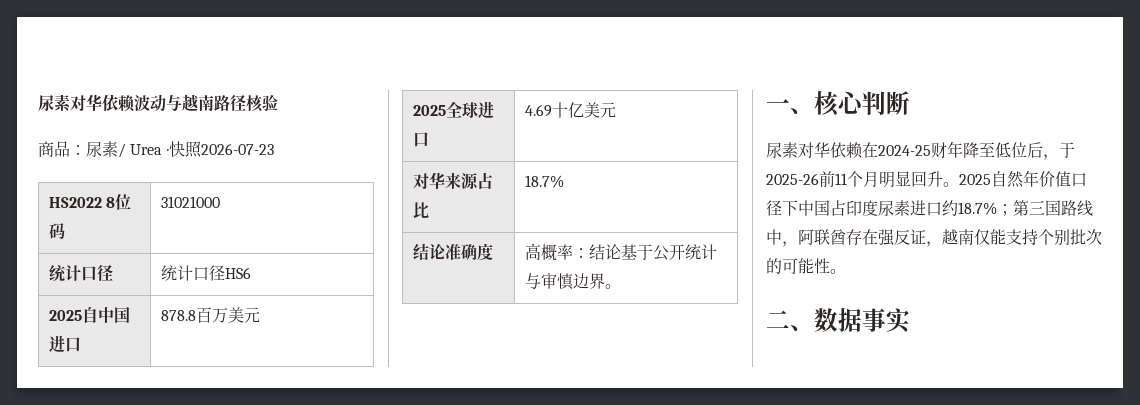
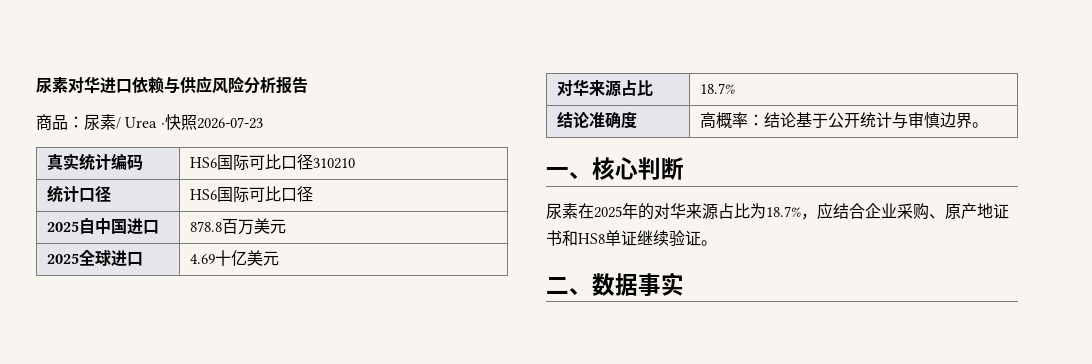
[38,94,278,112] 尿素对华依赖波动与越南路径核验 -> [36,76,308,94] 尿素对华进口依赖与供应风险分析报告
[49,194,132,210] [49,223,66,239] [161,196,221,208] HS2022 8位码 | 31021000 -> [47,153,144,171] [190,154,356,171] 真实统计编码 | HS6国际可比口径310210
[161,265,252,281] 统计口径HS6 -> [190,186,314,203] HS6国际可比口径
[798,141,1075,160] [766,170,1087,188] [766,200,1093,216] [766,229,1102,247] [766,258,830,274] 对华依赖在2024-25财年降至低位后，于2025-26前11个月明显回升。2025自然年价值口径下中国占印度尿素进口约18.7%；第三国路线中，阿联酋存在强反证，越南仅能支持个别批次的可能性 -> [578,202,1009,220] [546,230,701,246] 在2025年的对华来源占比为18.7%，应结合企业采购、原产地证书和HS8单证继续验证

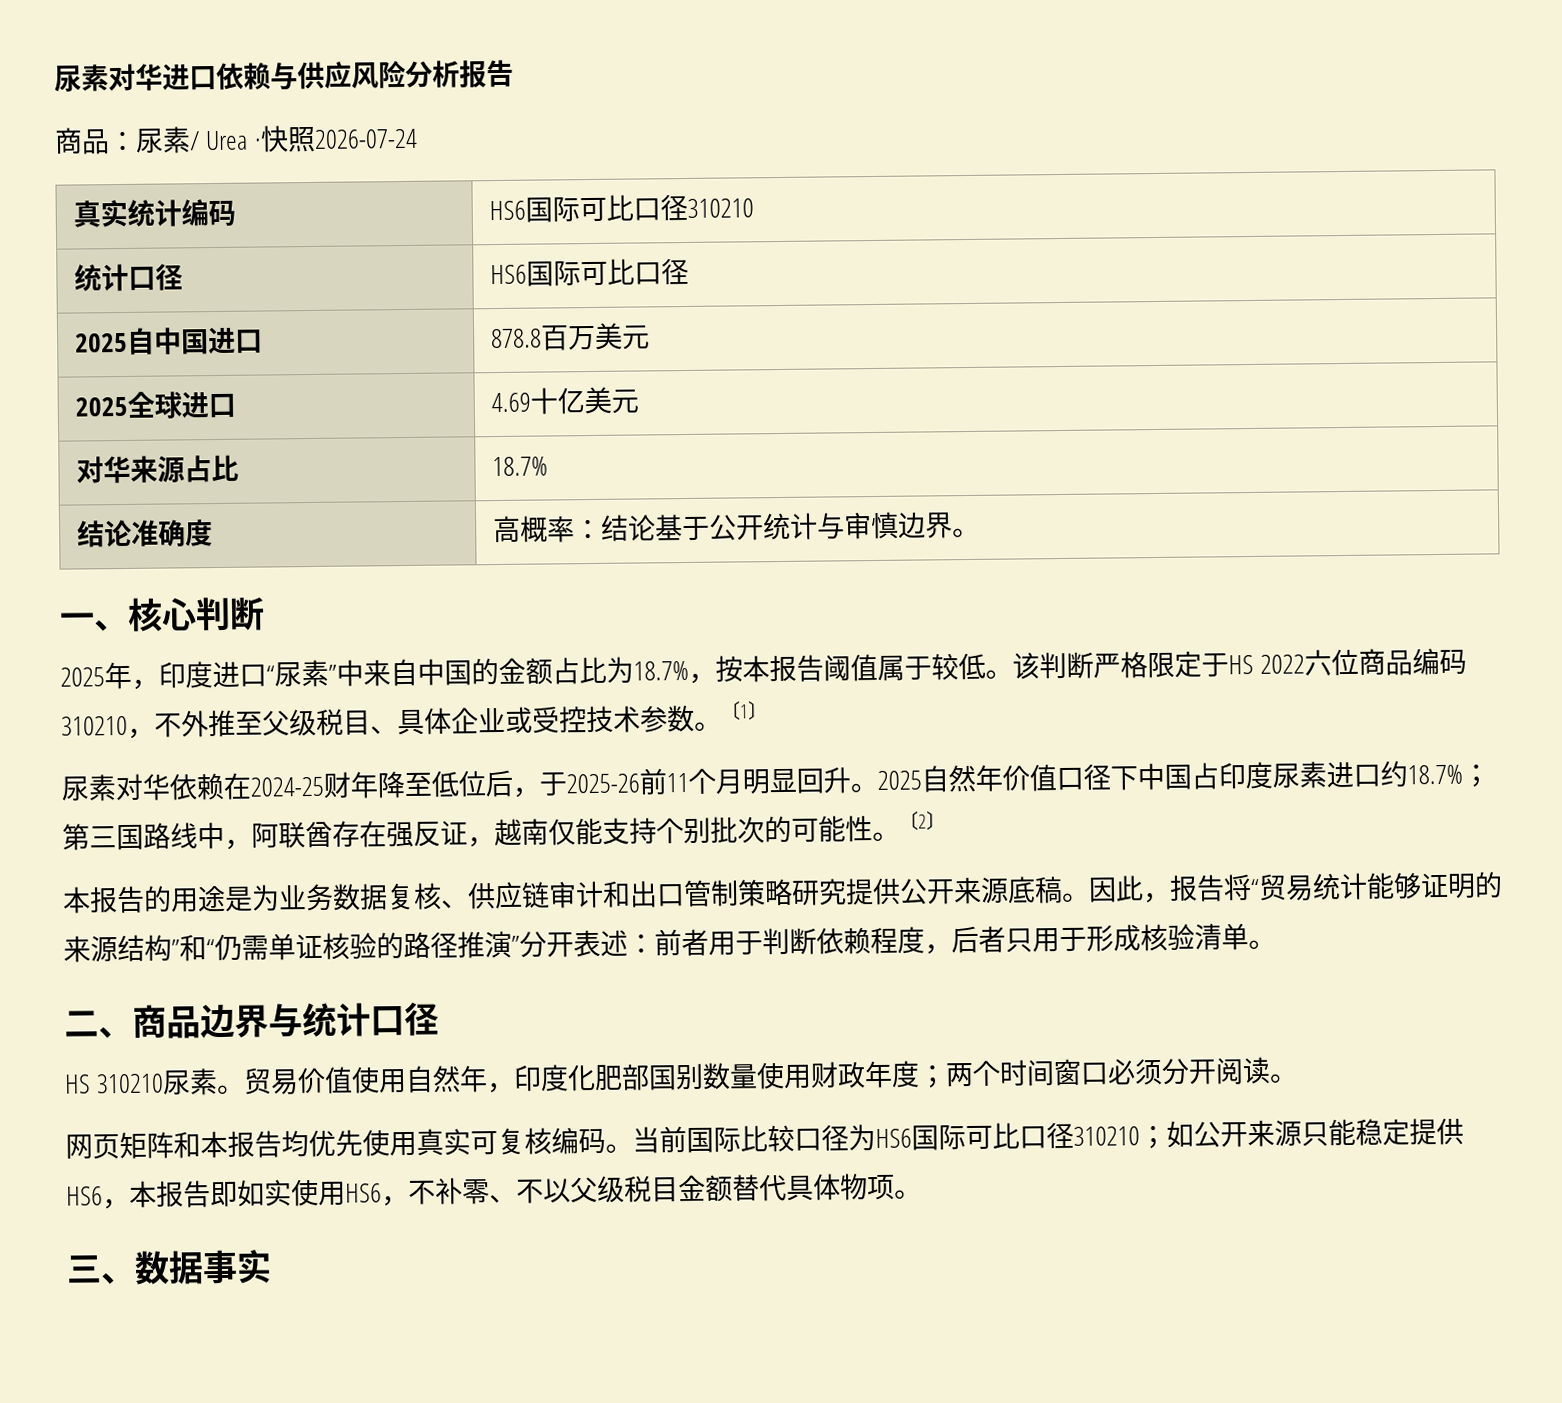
[196,117,263,129] 2026-07-23 -> [313,128,418,149] 2026-07-24
[546,202,1009,220] [546,230,717,246] [546,277,569,294] 尿素在2025年的对华来源占比为18.7%，应结合企业采购、原产地证书和HS8单证继续验证。 // 二 -> [60,647,1468,690] [61,704,722,739] [720,701,768,721] [61,760,1490,802] [62,815,900,851] [899,811,946,831] [62,871,1503,914] [63,923,1276,963] [64,1001,439,1039] [64,1056,1299,1096] [65,1117,1464,1160] [66,1173,922,1210] [66,1255,102,1284] 2025年，印度进口“尿素”中来自中国的金额占比为18.7%，按本报告阈值属于较低。该判断严格限定于HS 2022六位商品编码310210，不外推至父级税目、具体企业或受控技术参数。〔1〕 // 尿素对华依赖在2024-25财年降至低位后，于2025-26前11个月明显回升。2025自然年价值口径下中国占印度尿素进口约18.7%；第三国路线中，阿联酋存在强反证，越南仅能支持个别批次的可能性。〔2〕 // 本报告的用途是为业务数据复核、供应链审计和出口管制策略研究提供公开来源底稿。因此，报告将“贸易统计能够证明的来源结构”和“仍需单证核验的路径推演”分开表述：前者用于判断依赖程度，后者只用于形成核验清单。 // 二、商品边界与统计口径 // HS 310210尿素。贸易价值使用自然年，印度化肥部国别数量使用财政年度；两个时间窗口必须分开阅读。 // 网页矩阵和本报告均优先使用真实可复核编码。当前国际比较口径为HS6国际可比口径310210；如公开来源只能稳定提供HS6，本报告即如实使用HS6，不补零、不以父级税目金额替代具体物项。 // 三

